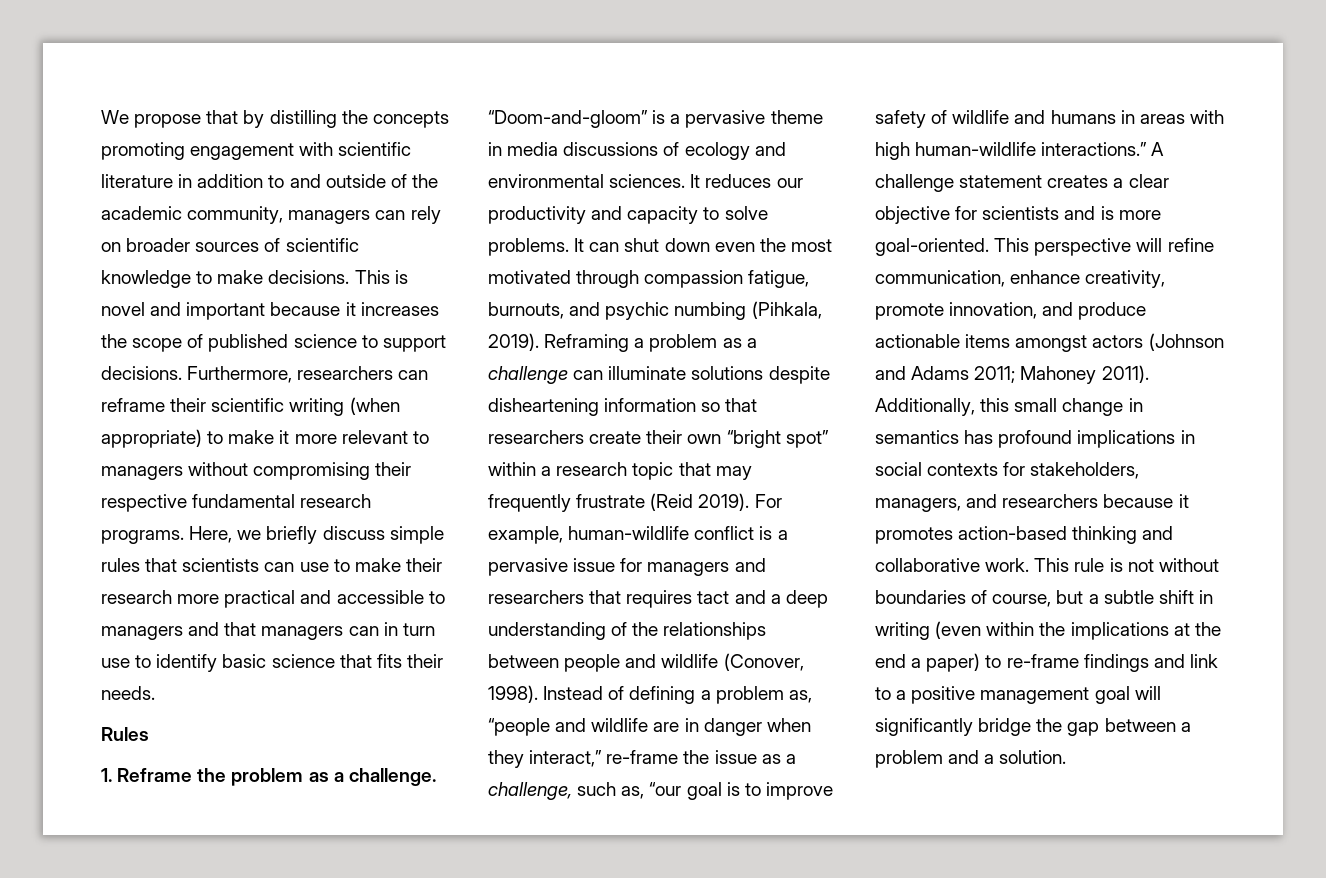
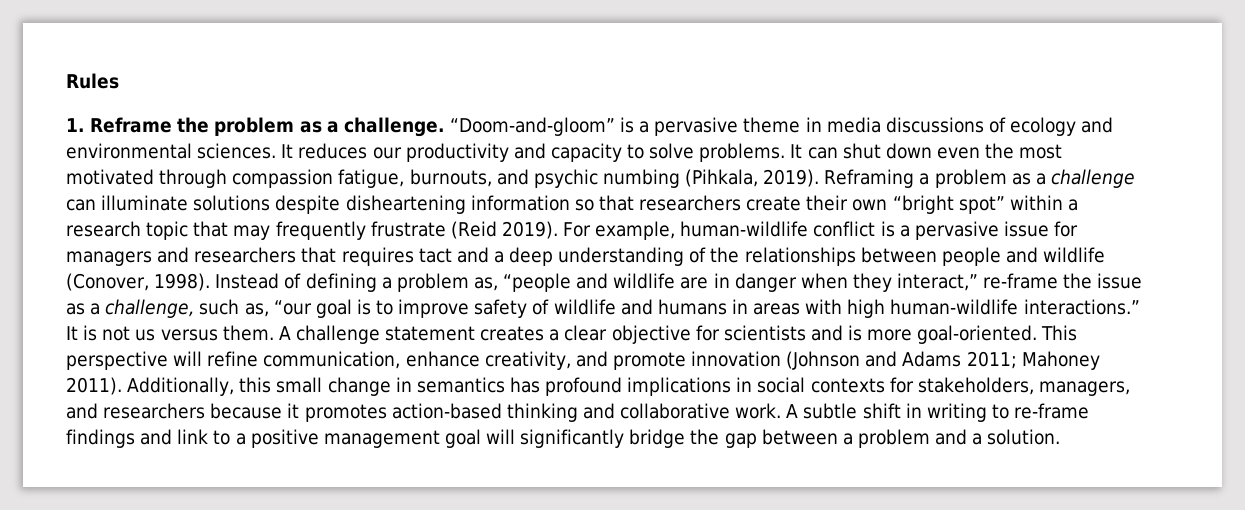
[101,110,449,128] [101,142,412,160] [101,174,438,188] [101,206,441,224] [101,238,359,252] [101,270,408,288] [101,302,439,320] [101,334,446,352] [101,366,429,383] [101,397,400,416] [101,429,429,448] [101,462,412,480] [101,494,372,512] [101,526,444,544] [101,558,442,572] [101,590,445,608] [101,622,435,640] [101,654,443,672] [101,686,155,700] We propose that by distilling the concepts promoting engagement with scientific literature in addition to and outside of the academic community, managers can rely on broader sources of scientific knowledge to make decisions. This is novel and important because it increases the scope of published science to support decisions. Furthermore, researchers can reframe their scientific writing (when appropriate) to make it more relevant to managers without compromising their respective fundamental research programs. Here, we briefly discuss simple rules that scientists can use to make their research more practical and accessible to managers and that managers can in turn use to identify basic science that fits their needs. // -> (66, 81) none
(1148, 149) none -> [66,325,274,341] It is not us versus them.
[875,302,1147,320] [875,334,1144,352] promote innovation, and produce actionable items amongst actors -> [575,351,782,370] and promote innovation
[1034,558,1219,572] [875,590,1213,607] [875,621,1221,640] [875,653,981,672] This rule is not without boundaries of course, but a subtle shift in writing (even within the implications at the end a paper) -> [786,403,987,422] A subtle shift in writing

